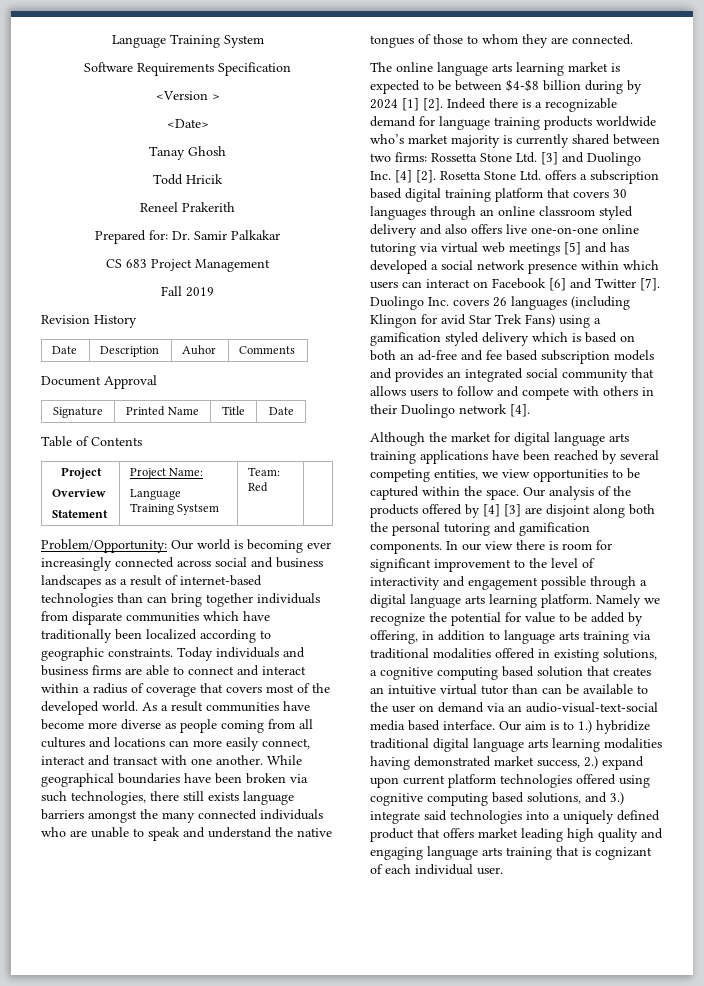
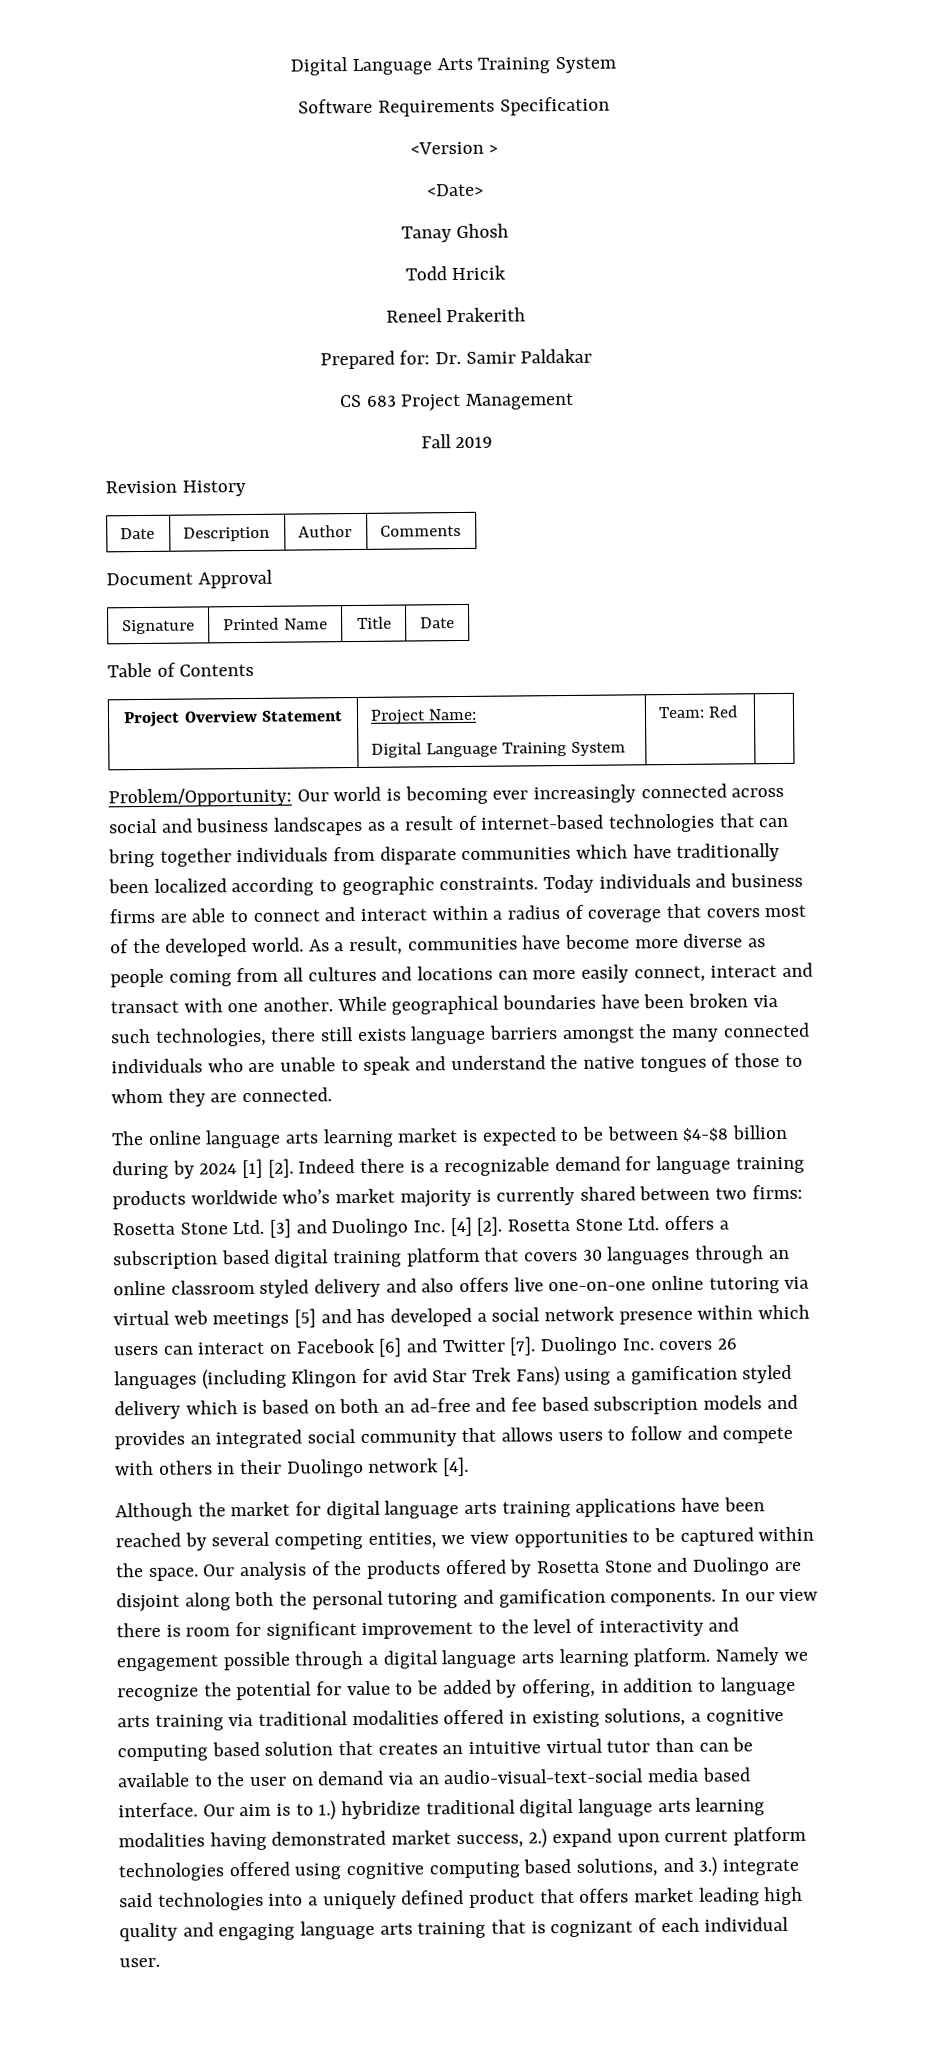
[111,35,166,48] Language -> [290,57,473,76] Digital Language Arts
[231,230,280,240] Palkakar -> [520,348,593,364] Paldakar
[182,345,217,355] Auhor -> [298,525,353,538] Author
(102, 473) // -> (181, 719) none
(107, 493) // -> (258, 716) none
[130,489,182,500] [130,503,220,515] Language Training Systsem -> [371,741,627,758] Digital Language Training System
[117,593,143,603] than -> [718,813,755,828] that
[171,701,203,712] result -> [349,936,404,956] result,
[431,153,477,162] Rossetta -> [112,1222,175,1236] Rosetta
[483,504,521,517] [4] [3] -> [536,1557,771,1576] Rosetta Stone and Duolingo

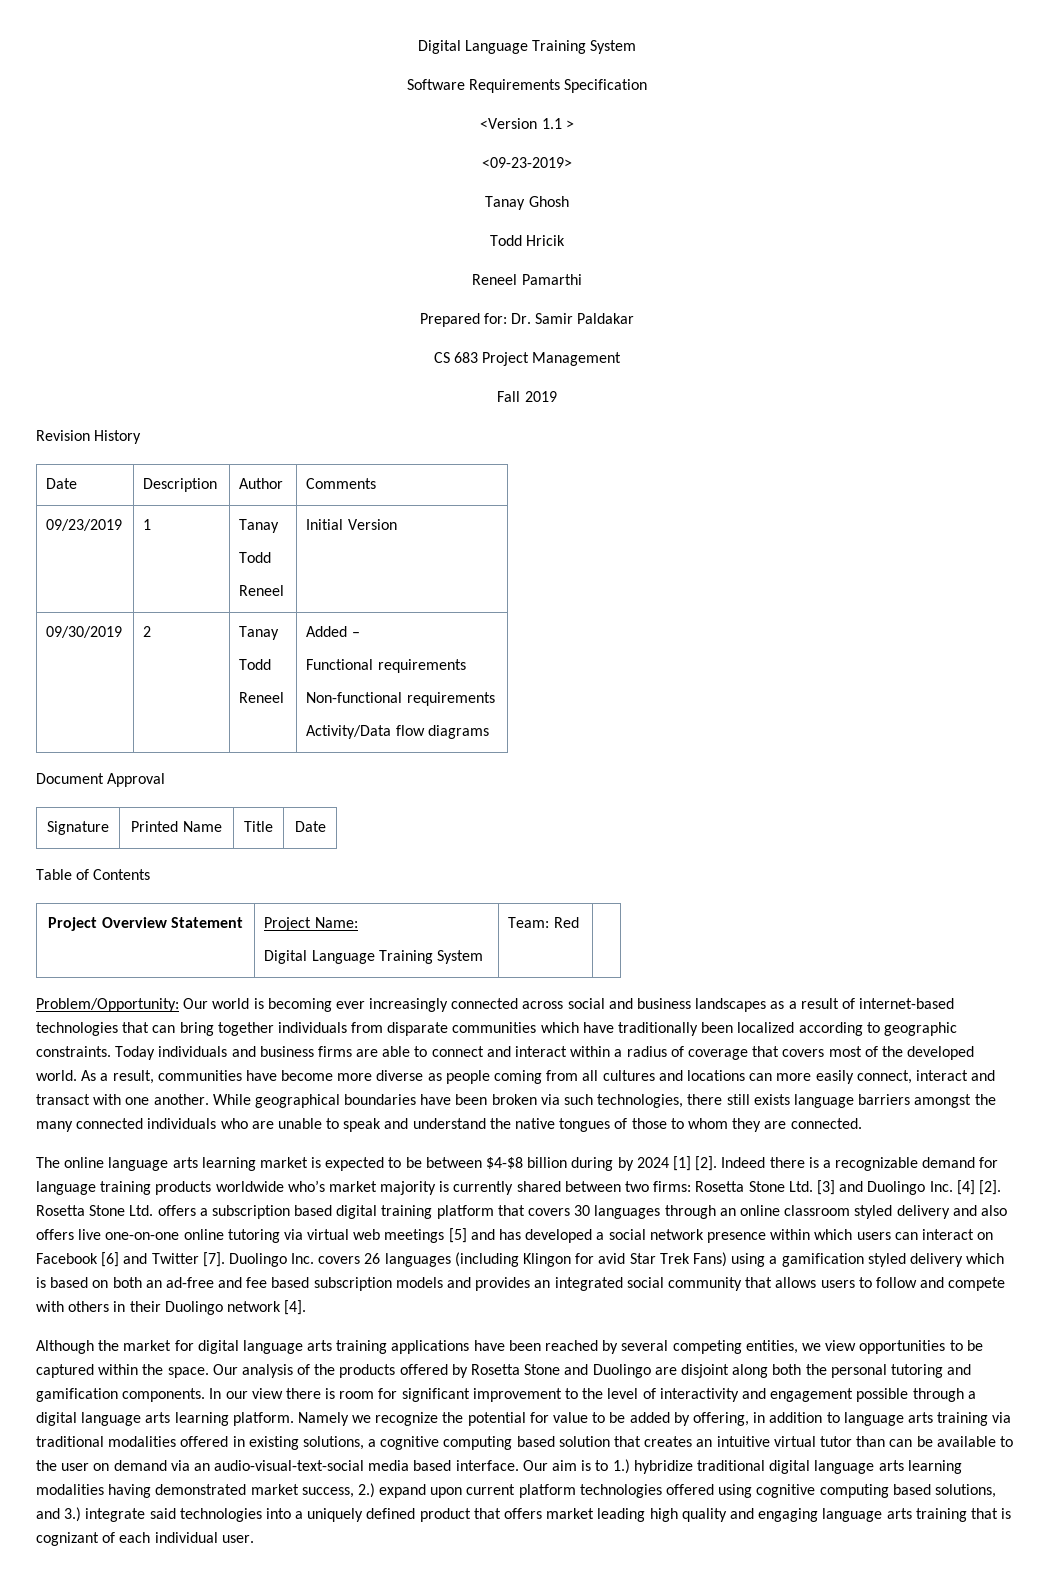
[290,57,473,76] Digital Language Arts -> [417,40,528,54] Digital Language
(484, 148) none -> [541,118,562,129] 1.1
[426,183,484,197] <Date> -> [482,157,572,168] <09-23-2019>
[446,307,527,323] Prakerith -> [521,274,582,285] Pamarthi
(462, 530) none -> [46,519,123,531] [143,519,152,530] [239,519,280,533] [239,552,272,563] [239,585,285,596] [306,519,397,530] [46,626,123,638] [143,626,152,637] [239,626,280,640] [239,659,272,670] [239,692,285,703] [306,626,360,637] [306,659,466,673] [306,692,495,706] [306,725,489,739] // 09/23/2019 | 1 | Tanay // Todd // Reneel | Initial Version // 09/30/2019 | 2 | Tanay // Todd // Reneel | Added – // Functional requirements // Non-functional requirements // Activity/Data flow diagrams

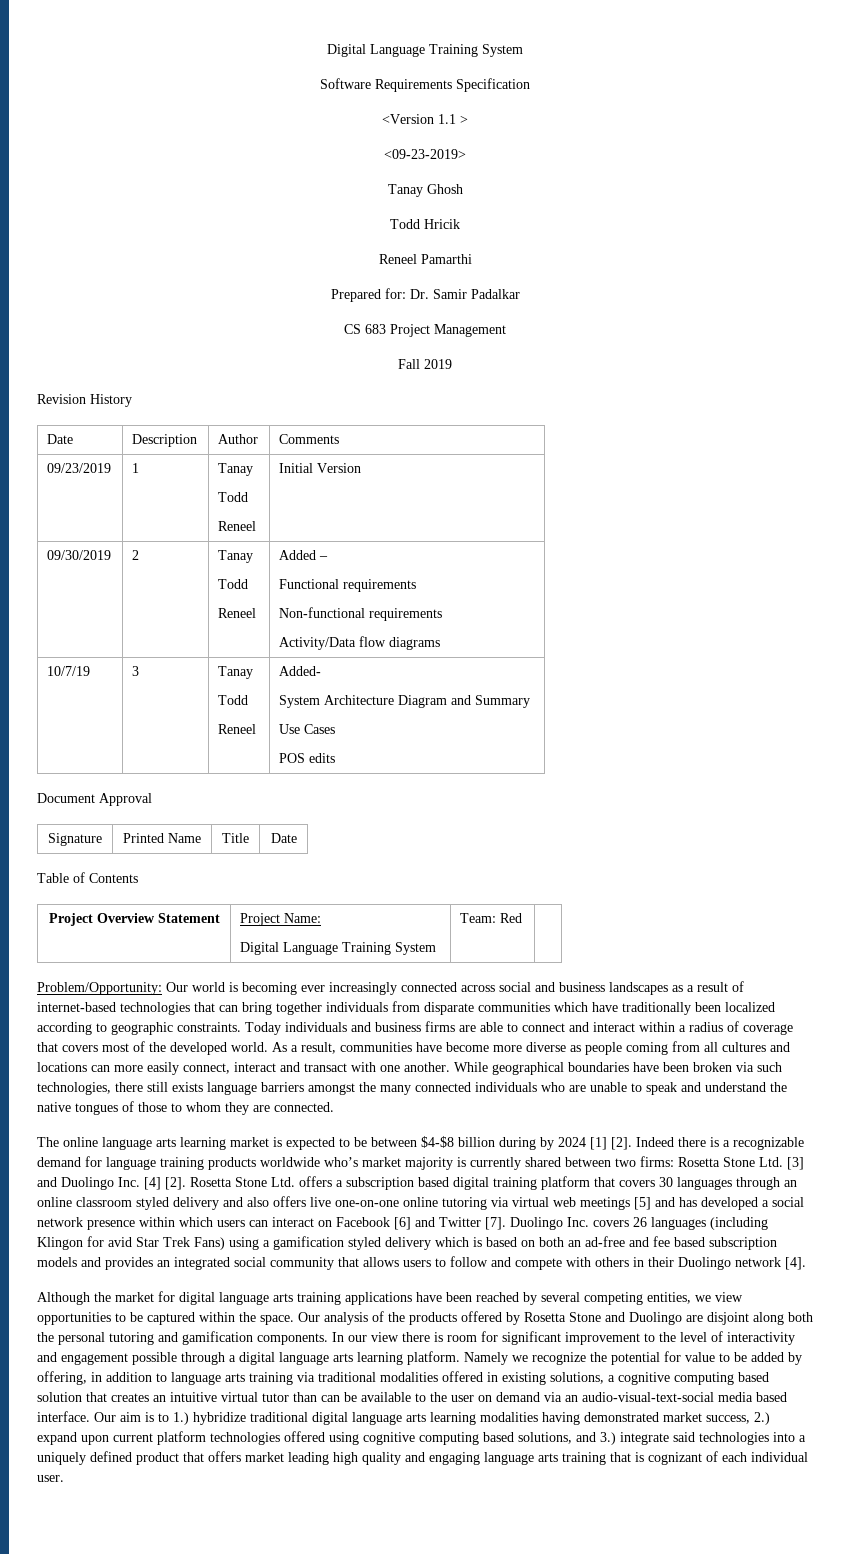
[577,313,635,324] Paldakar -> [470,289,520,299] Padalkar
(489, 732) none -> [47,666,91,676] [132,666,140,676] [218,666,254,679] [218,695,249,705] [218,724,257,734] [279,666,322,676] [279,695,531,708] [279,724,336,734] [279,753,336,763] // 10/7/19 | 3 | Tanay // Todd // Reneel | Added- // System Architecture Diagram and Summary // Use Cases // POS edits

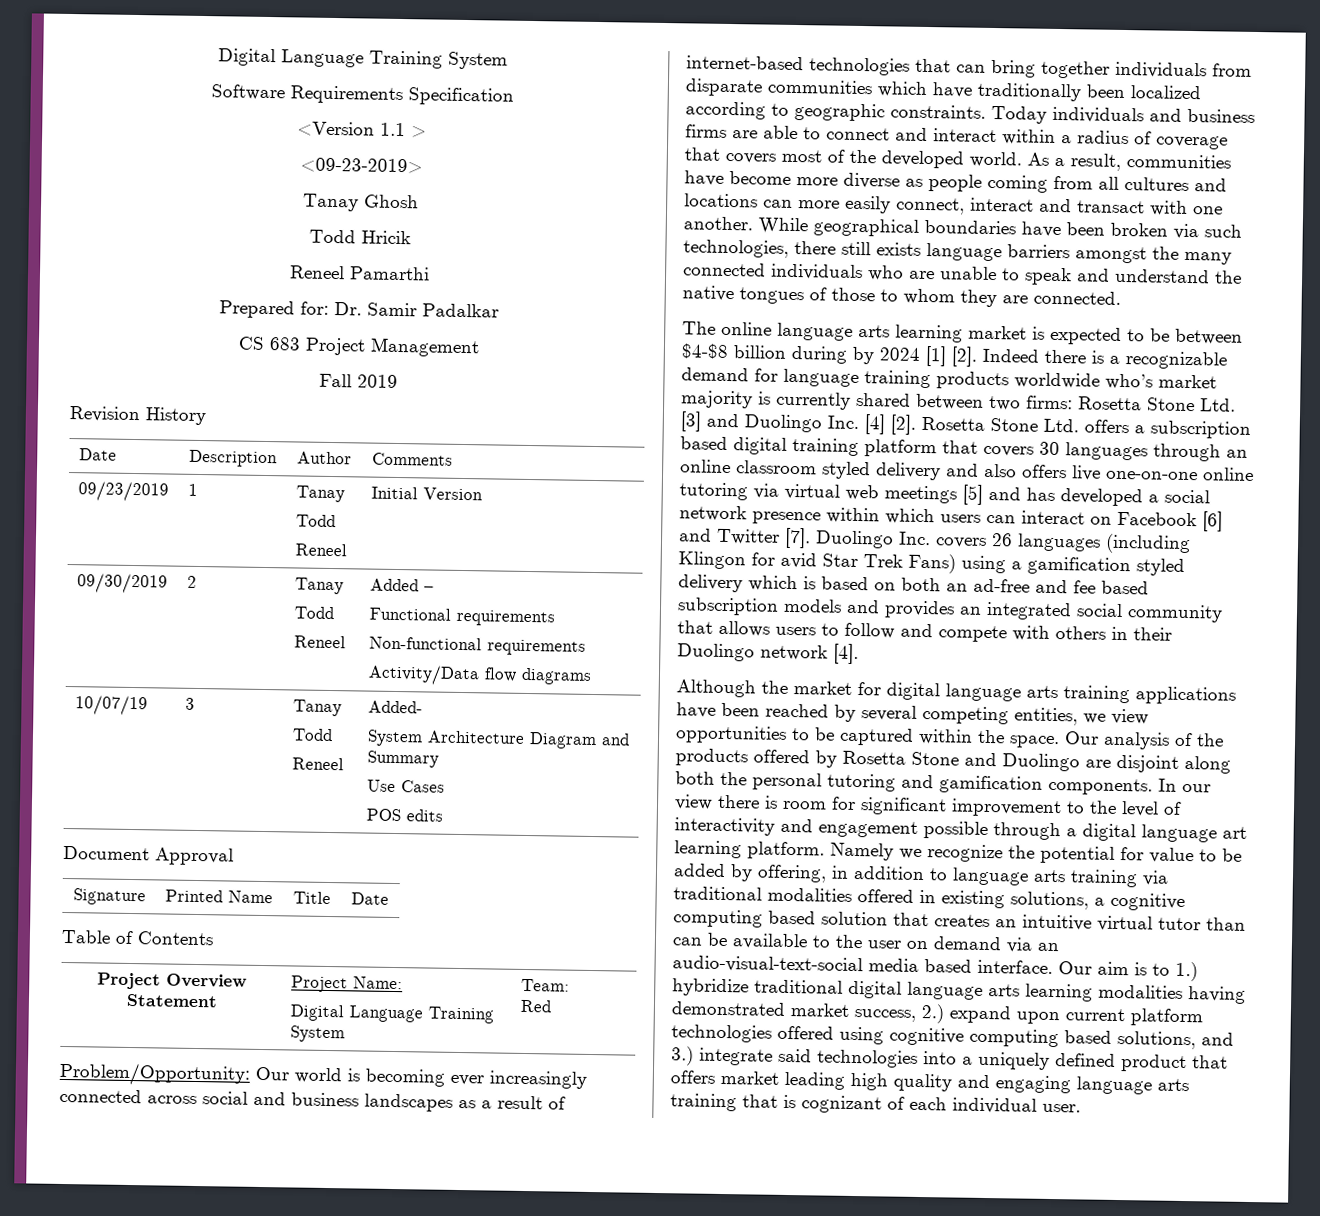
[47,666,91,676] 10/7/19 -> [74,695,148,716] 10/07/19
[333,1353,353,1362] arts -> [1222,826,1247,839] art

